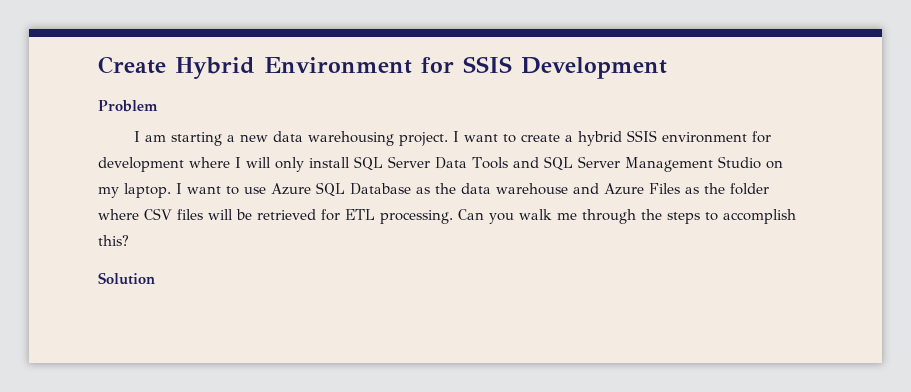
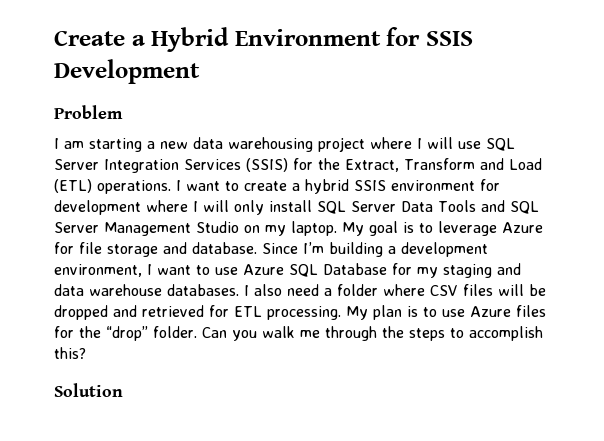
(166, 65) none -> [131,35,145,46] a
[398,132,448,146] project. -> [318,137,515,152] [54,158,542,173] [54,179,171,194] project where I will use SQL Server Integration Services (SSIS) for the Extract, Transform and Load (ETL) operations.
(171, 190) none -> [342,221,543,236] [54,242,488,257] [54,264,142,277] My goal is to leverage Azure for file storage and database. Since I’m building a development environment,
[416,183,725,195] as the data warehouse and Azure Files as the -> [392,263,521,278] [54,284,332,296] for my staging and data warehouse databases. I also need a
(252, 214) none -> [54,305,137,320] dropped and
(453, 217) none -> [346,305,546,320] [54,326,197,341] My plan is to use Azure files for the “drop” folder.

